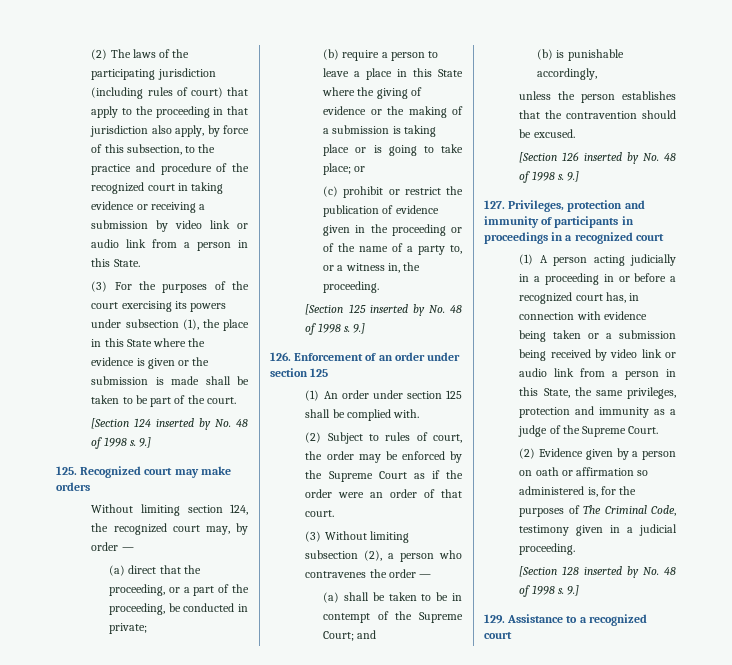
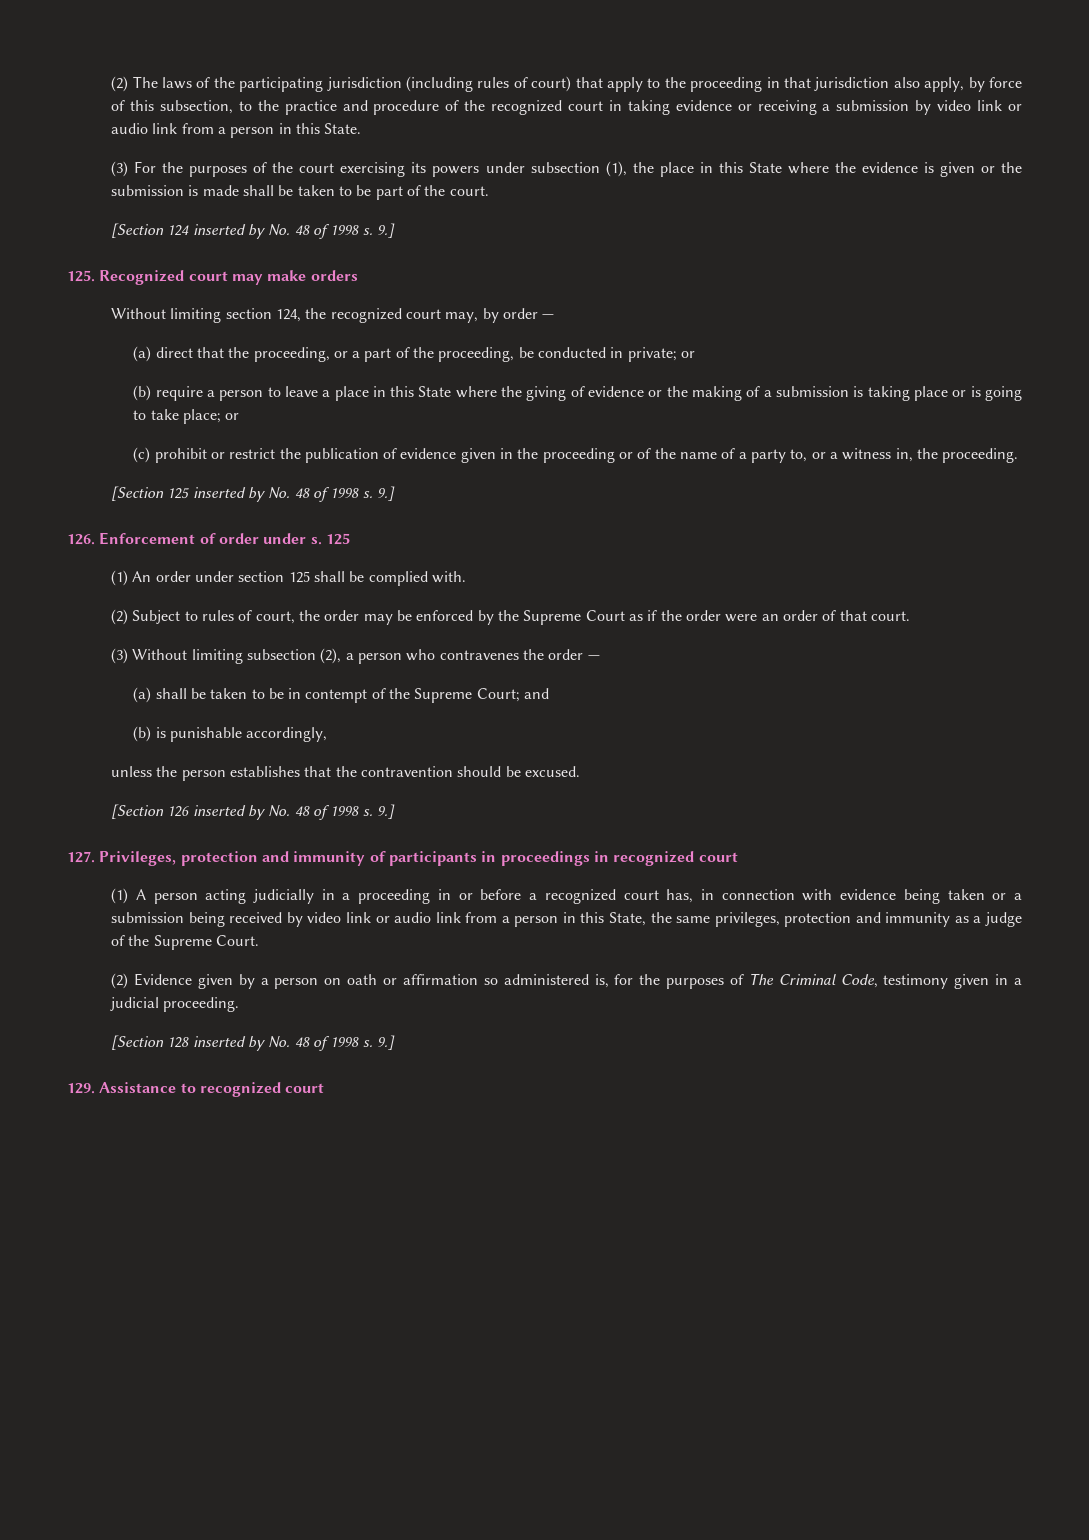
(148, 628) none -> [681,351,696,358] or
[378,352,461,361] [270,368,308,377] an order under section -> [218,533,322,545] order under s.
[565,235,573,241] a -> (609, 856) none
[579,617,587,623] a -> (196, 1088) none

